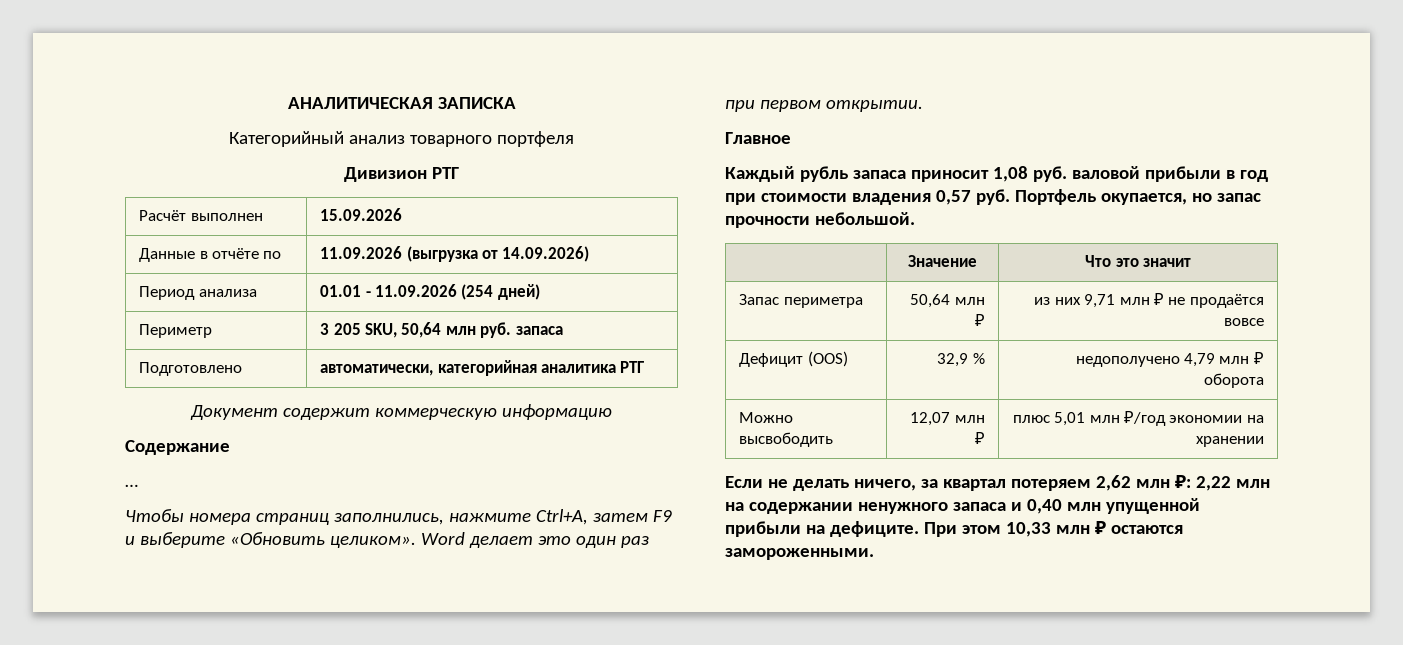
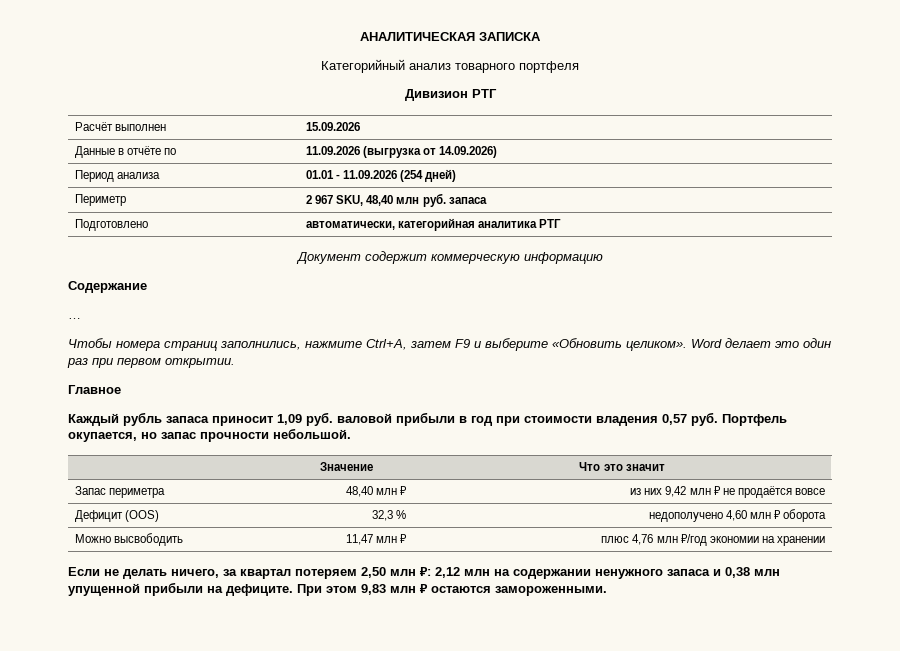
[320,322,442,338] 3 205 SKU, 50,64 -> [306,195,394,206] 2 967 SKU, 48,40
[992,166,1028,182] 1,08 -> [277,414,302,425] 1,09
[910,294,951,308] 50,64 -> [345,486,373,497] 48,40
[1084,294,1116,308] 9,71 -> [665,486,687,497] 9,42
[937,353,969,367] 32,9 -> [371,510,393,521] 32,3
[1184,353,1216,367] 4,79 -> [725,510,747,521] 4,60
[910,412,951,426] 12,07 -> [345,534,373,545] 11,47
[1054,412,1086,426] 5,01 -> [632,534,654,545] 4,76
[1095,475,1131,491] 2,62 -> [361,567,386,578] 2,50
[1195,476,1231,491] 2,22 -> [435,567,460,578] 2,12
[1026,499,1062,514] 0,40 -> [725,567,750,578] 0,38
[1005,522,1051,537] 10,33 -> [361,584,386,595] 9,83

